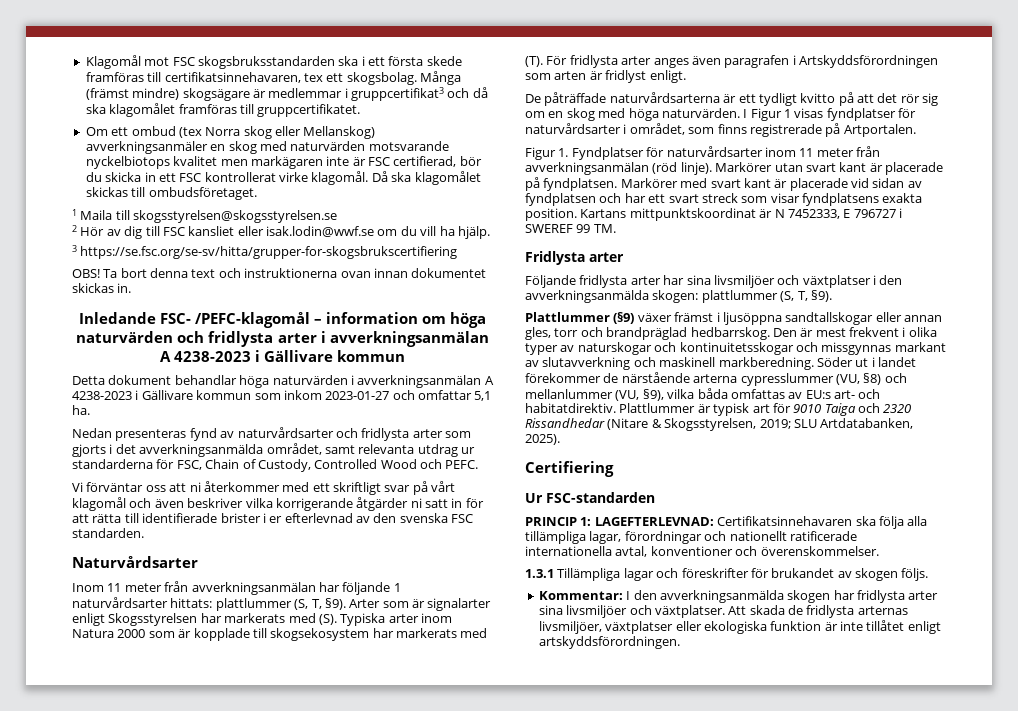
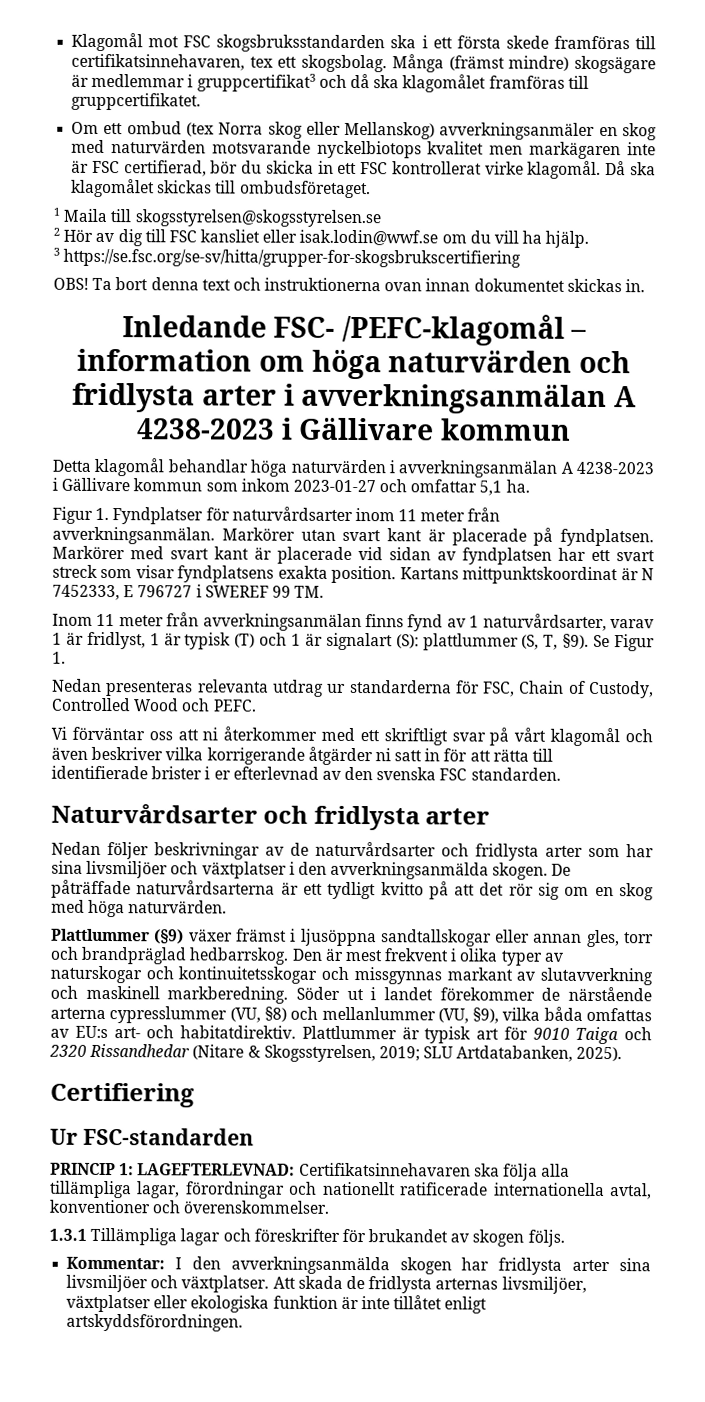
[108,375,172,385] dokument -> [94,457,165,477] klagomål
[72,427,471,441] [72,443,355,457] Nedan presenteras fynd av naturvårdsarter och fridlysta arter som gjorts i det avverkningsanmälda området, samt -> [52,506,501,525] [52,526,654,547] [52,545,655,565] [52,564,655,585] [52,584,325,601] [52,612,654,632] [52,631,655,652] [52,651,66,664] [52,678,194,697] Figur 1. Fyndplatser för naturvårdsarter inom 11 meter från avverkningsanmälan. Markörer utan svart kant är placerade på fyndplatsen. Markörer med svart kant är placerade vid sidan av fyndplatsen har ett svart streck som visar fyndplatsens exakta position. Kartans mittpunktskoordinat är N 7452333, E 796727 i SWEREF 99 TM. // Inom 11 meter från avverkningsanmälan finns fynd av 1 naturvårdsarter, varav 1 är fridlyst, 1 är typisk (T) och 1 är signalart (S): plattlummer (S, T, §9). Se Figur 1. // Nedan presenteras
[72,581,401,595] [72,597,492,611] [72,613,452,626] [72,628,488,641] [525,55,938,68] [525,70,686,83] // Inom 11 meter från avverkningsanmälan har följande 1 naturvårdsarter hittats: plattlummer (S, T, §9). Arter som är signalarter enligt Skogsstyrelsen har markerats med (S). Typiska arter inom Natura 2000 som är kopplade till skogsekosystem har markerats med (T). För fridlysta arter anges även paragrafen i Artskyddsförordningen som arten är fridlyst enligt. // -> [263,805,491,831] [51,841,654,861] [51,860,549,880] och fridlysta arter // Nedan följer beskrivningar av de naturvårdsarter och fridlysta arter som har sina livsmiljöer och växtplatser i den avverkningsanmälda skogen.
[743,108,917,121] [525,123,916,137] [525,146,880,160] [525,162,943,175] [525,177,922,191] [525,193,923,206] [525,208,902,221] [525,224,616,233] [525,251,624,265] [525,275,903,288] [525,290,832,303] I Figur 1 visas fyndplatser för naturvårdsarter i området, som finns registrerade på Artportalen. // Figur 1. Fyndplatser för naturvårdsarter inom 11 meter från avverkningsanmälan (röd linje). Markörer utan svart kant är placerade på fyndplatsen. Markörer med svart kant är placerade vid sidan av fyndplatsen och har ett svart streck som visar fyndplatsens exakta position. Kartans mittpunktskoordinat är N 7452333, E 796727 i SWEREF 99 TM. // Fridlysta arter // Följande fridlysta arter har sina livsmiljöer och växtplatser i den avverkningsanmälda skogen: plattlummer (S, T, §9). -> (228, 907) none

